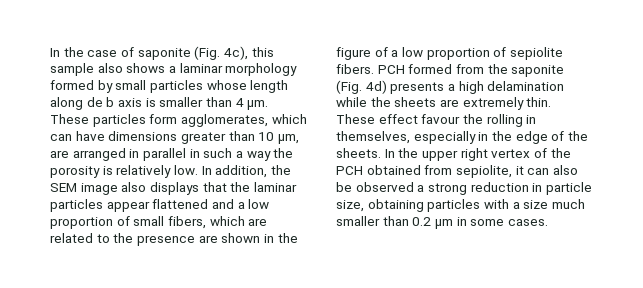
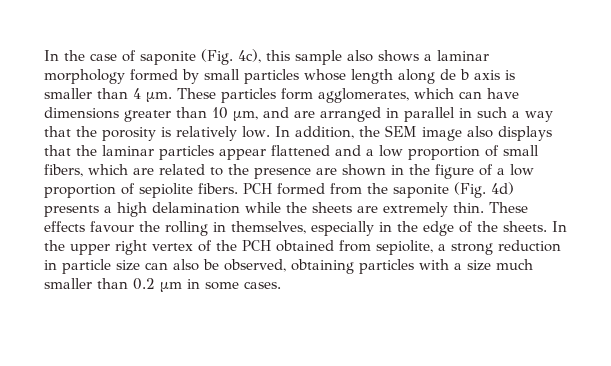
(299, 139) none -> [263,107,289,118] and
(271, 156) none -> [44,126,71,137] that
[378,114,418,124] effect -> [44,221,85,232] effects
[515,165,578,175] [336,182,414,192] it can also be observed -> (433, 247) none
[336,200,364,212] size, -> [116,259,286,272] size can also be observed,

